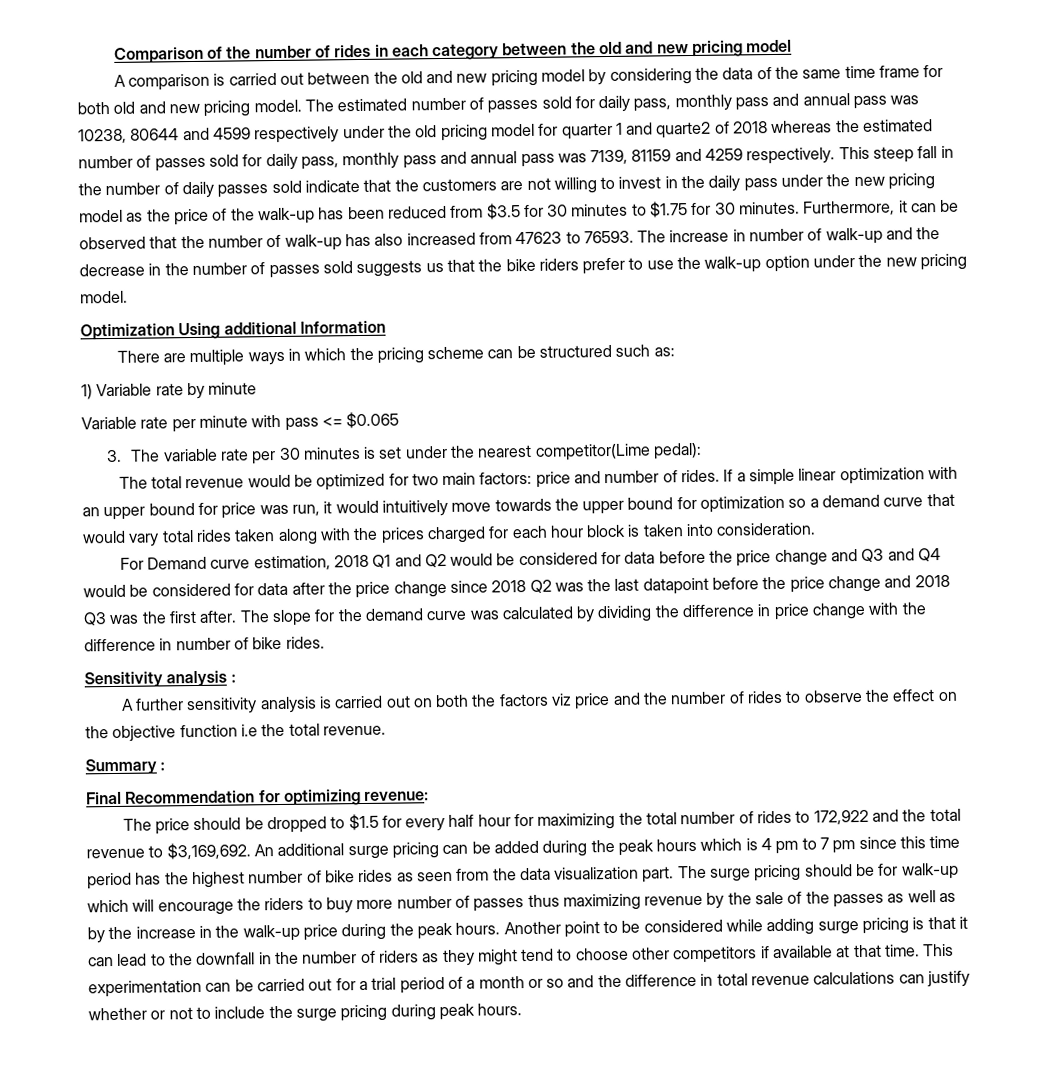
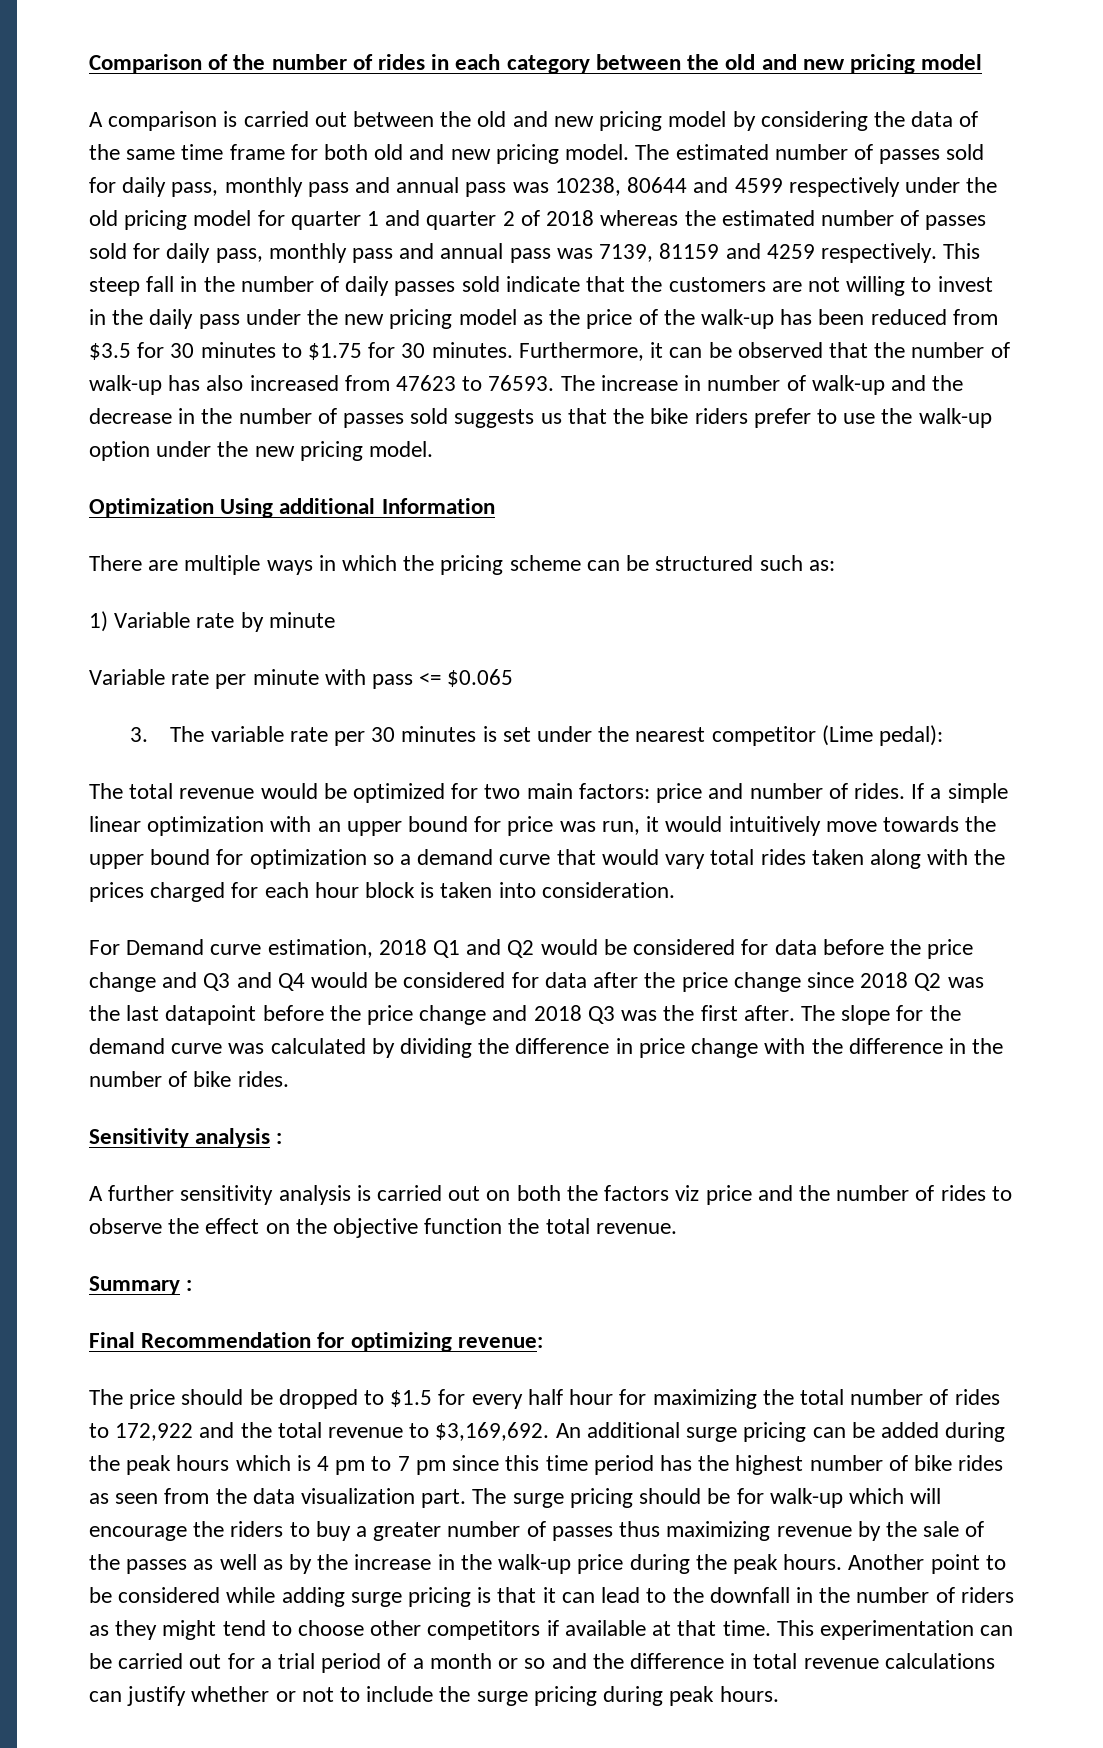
[656,121,712,139] quarte2 -> [426,211,515,230] quarter 2
[534,443,651,461] competitor(Lime -> [711,725,873,746] competitor (Lime
(173, 644) none -> [972,1038,1004,1054] the
[240,724,258,737] i.e -> (503, 1226) none
[356,899,394,910] more -> [356,1522,442,1541] a greater

